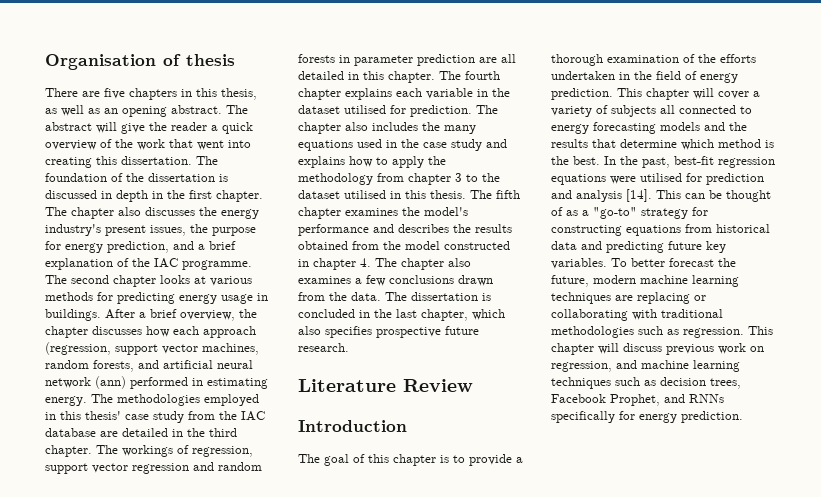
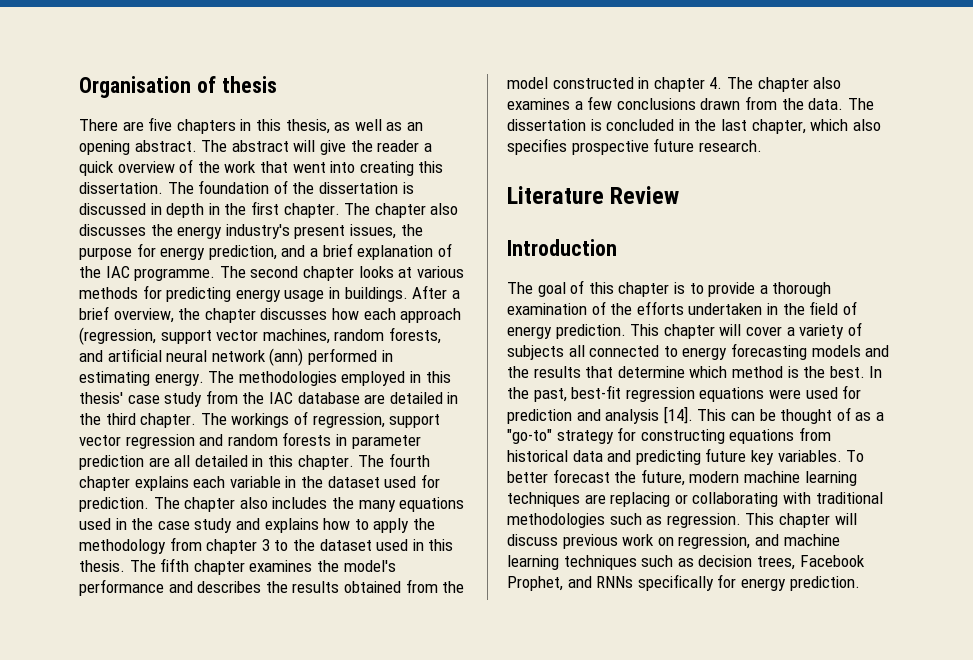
[344,105,386,114] utilised -> [384,476,417,488] used
[344,190,386,199] utilised -> [376,539,409,551] used
[640,173,682,182] utilised -> [805,387,838,399] used

